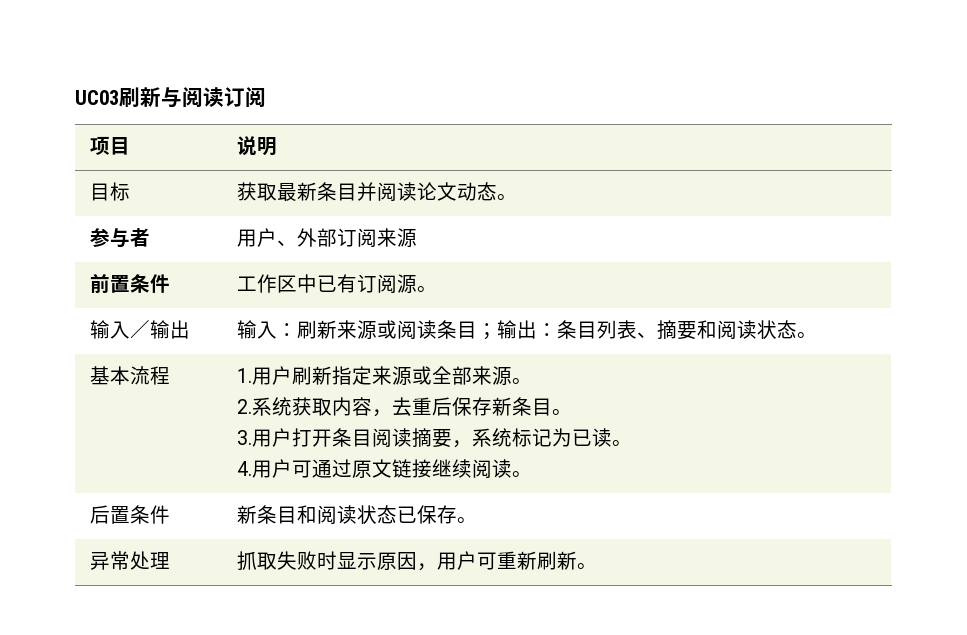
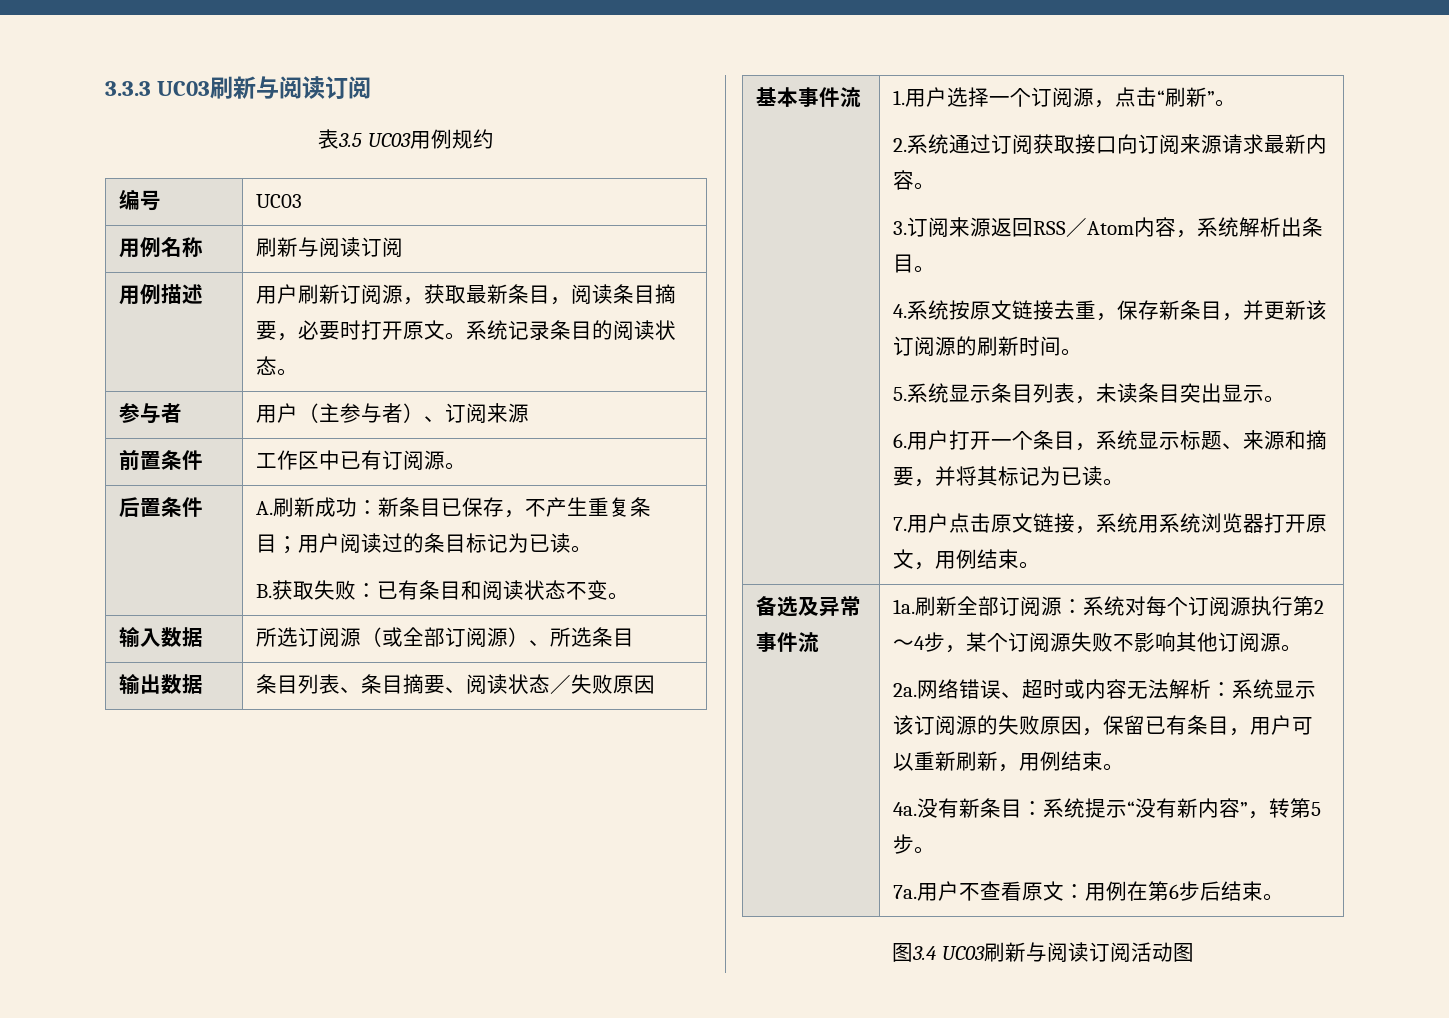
[75,87,266,108] [90,136,131,155] [237,136,278,156] [90,182,131,201] [237,182,478,201] UC03刷新与阅读订阅 // 项目 | 说明 // 目标 | 获取最新条目并阅读论文动 -> [105,76,372,99] [318,129,494,149] [119,189,162,211] [256,194,303,208] [119,237,204,258] [256,237,404,257] [119,284,204,305] [256,284,677,305] [256,320,677,341] 3.3.3 UC03刷新与阅读订阅 // 表3.5 UC03用例规约 // 编号 | UC03 // 用例名称 | 刷新与阅读订阅 // 用例描述 | 用户刷新订阅源，获取最新条目，阅读条目摘要，必要时打开原文。系统记录条目的阅读状
[277,228,338,247] 、外部 -> [298,403,446,423] （主参与者）、
[90,320,191,339] [237,320,818,340] [90,366,171,385] [237,366,533,386] [237,397,573,417] [237,428,633,448] [237,459,533,478] [90,505,171,524] [237,505,478,524] [90,551,171,570] [237,551,598,571] 输入／输出 | 输入：刷新来源或阅读条目；输出：条目列表、摘要和阅读状态。 // 基本流程 | 1.用户刷新指定来源或全部来源。 // 2.系统获取内容，去重后保存新条目。 // 3.用户打开条目阅读摘要，系统标记为已读。 // 4.用户可通过原文链接继续阅读。 // 后置条件 | 新条目和阅读状态已保存。 // 异常处理 | 抓取失败时显示原因，用户可重新刷新。 -> [119,497,204,517] [256,497,652,518] [256,533,593,554] [256,580,630,600] [119,627,204,647] [256,627,635,647] [119,674,204,694] [256,674,656,694] [756,87,862,108] [893,87,1237,108] [893,134,1328,154] [893,170,936,190] [893,217,1324,238] [893,254,936,273] [893,300,1328,321] [893,336,1083,356] [893,383,1286,404] [893,430,1328,451] [893,466,1125,487] [893,513,1328,534] [893,549,1041,570] [756,596,862,617] [756,632,820,653] [893,596,1325,617] [893,632,1303,653] [893,679,1317,699] [893,715,1314,736] [893,751,1125,772] [893,798,1322,819] [893,834,936,854] [893,881,1285,901] [892,942,1194,962] 后置条件 | A.刷新成功：新条目已保存，不产生重复条目；用户阅读过的条目标记为已读。 // B.获取失败：已有条目和阅读状态不变。 // 输入数据 | 所选订阅源（或全部订阅源）、所选条目 // 输出数据 | 条目列表、条目摘要、阅读状态／失败原因 // 基本事件流 | 1.用户选择一个订阅源，点击“刷新”。 // 2.系统通过订阅获取接口向订阅来源请求最新内容。 // 3.订阅来源返回RSS／Atom内容，系统解析出条目。 // 4.系统按原文链接去重，保存新条目，并更新该订阅源的刷新时间。 // 5.系统显示条目列表，未读条目突出显示。 // 6.用户打开一个条目，系统显示标题、来源和摘要，并将其标记为已读。 // 7.用户点击原文链接，系统用系统浏览器打开原文，用例结束。 // 备选及异常事件流 | 1a.刷新全部订阅源：系统对每个订阅源执行第2～4步，某个订阅源失败不影响其他订阅源。 // 2a.网络错误、超时或内容无法解析：系统显示该订阅源的失败原因，保留已有条目，用户可以重新刷新，用例结束。 // 4a.没有新条目：系统提示“没有新内容”，转第5步。 // 7a.用户不查看原文：用例在第6步后结束。 // 图3.4 UC03刷新与阅读订阅活动图

